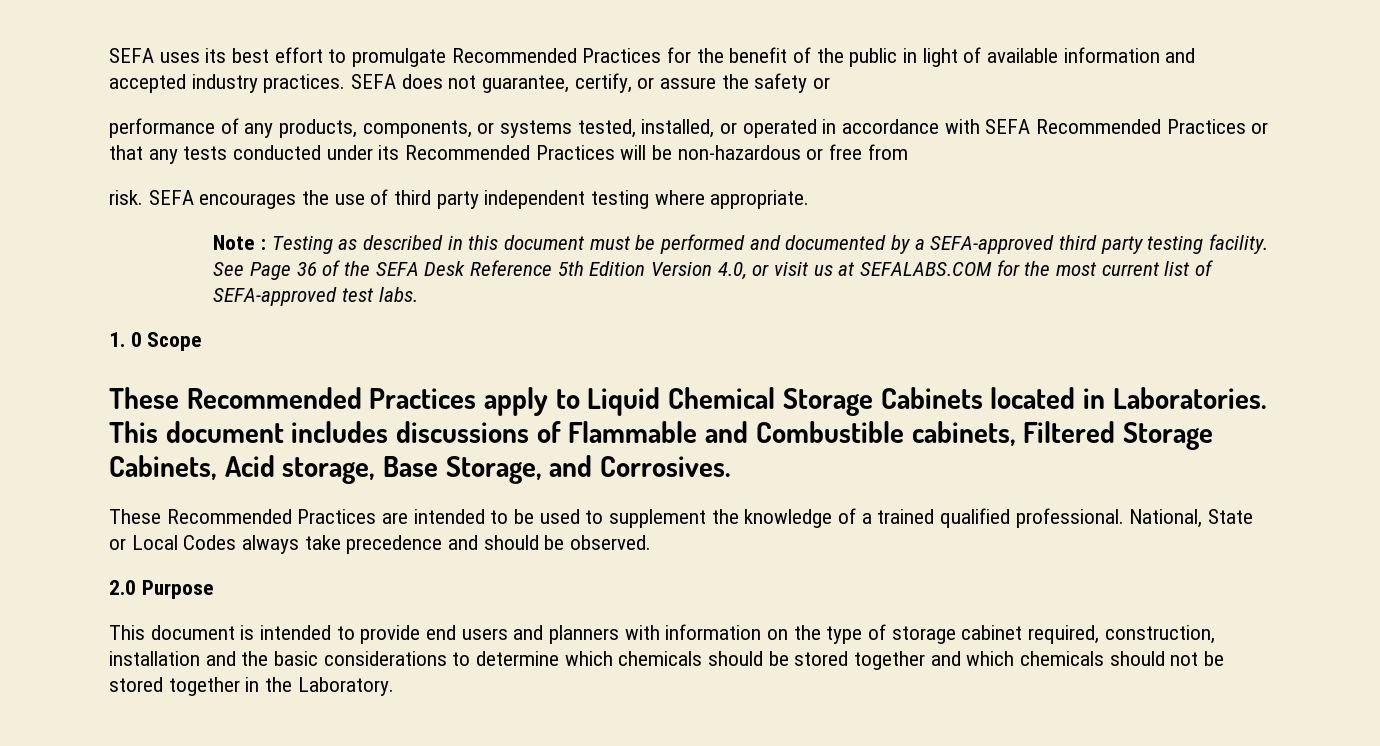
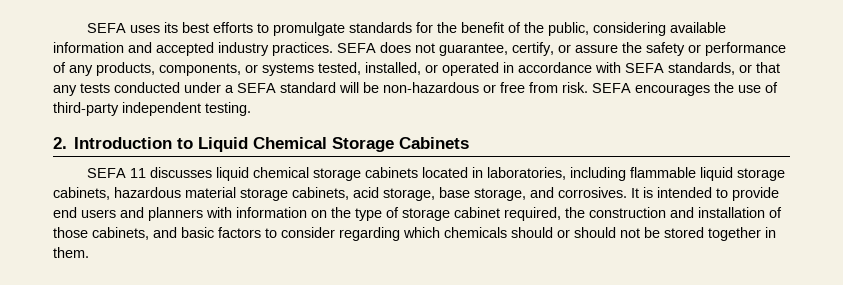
[274,47,323,63] effort -> [213,22,254,33] efforts
[451,48,662,63] Recommended Practices -> [349,22,413,33] standards
[849,47,982,67] public in light of -> [548,22,667,36] public, considering
(831, 83) // -> (701, 48) none
[1036,119,1246,134] Recommended Practices -> [668,62,735,75] standards,
[378,145,615,160] its Recommended Practices -> [225,82,336,93] a SEFA standard
(908, 152) // -> (558, 87) none
[394,190,810,209] [213,234,1268,254] [213,260,1213,280] [213,287,418,306] [109,332,203,351] [109,387,549,416] third party independent testing where appropriate. // Note : Testing as described in this document must be performed and documented by a SEFA-approved third party testing facility. See Page 36 of the SEFA Desk Reference 5th Edition Version 4.0, or visit us at SEFALABS.COM for the most current list of SEFA-approved test labs. // 1. 0 Scope // These Recommended Practices apply -> [53,102,251,116] [53,137,173,149] third-party independent testing. // 2. Introduction
[990,387,1266,409] [109,421,1213,450] [109,455,731,484] [109,508,1254,528] [109,535,652,554] [109,580,214,599] [109,625,235,640] located in Laboratories. This document includes discussions of Flammable and Combustible cabinets, Filtered Storage Cabinets, Acid storage, Base Storage, and Corrosives. // These Recommended Practices are intended to be used to supplement the knowledge of a trained qualified professional. National, State or Local Codes always take precedence and should be observed. // 2.0 Purpose // This document -> [87,167,786,181] [53,187,639,201] // SEFA 11 discusses liquid chemical storage cabinets located in laboratories, including flammable liquid storage cabinets, hazardous material storage cabinets, acid storage, base storage, and corrosives. It
[1104,625,1215,644] [109,651,1105,670] construction, installation and the basic considerations to determine which chemicals should be stored together and which chemicals -> [565,207,782,218] [53,227,570,241] the construction and installation of those cabinets, and basic factors to consider regarding which chemicals should or
[265,677,394,696] the Laboratory. -> [53,247,89,258] them.

